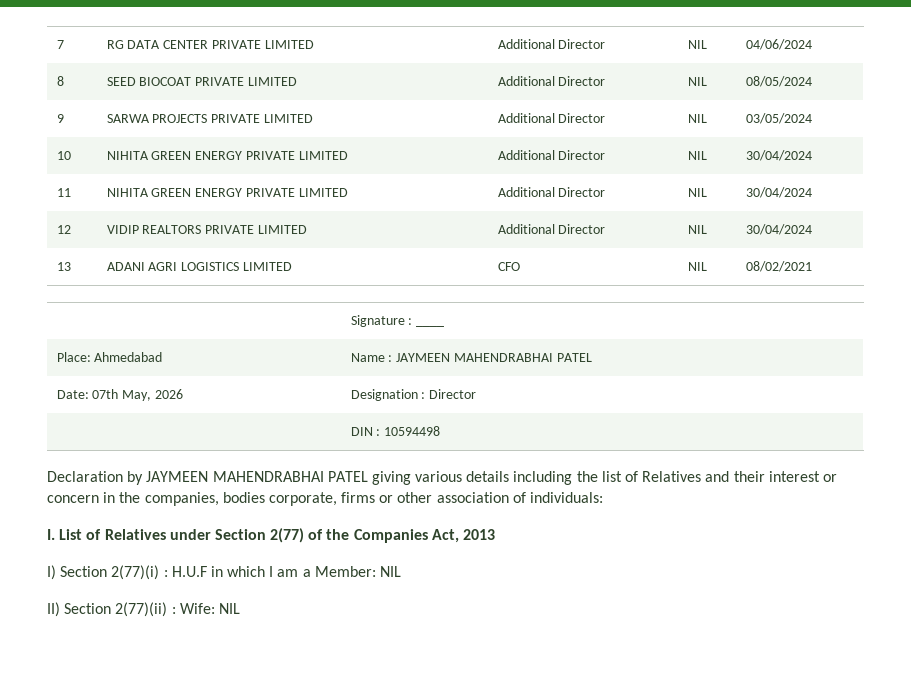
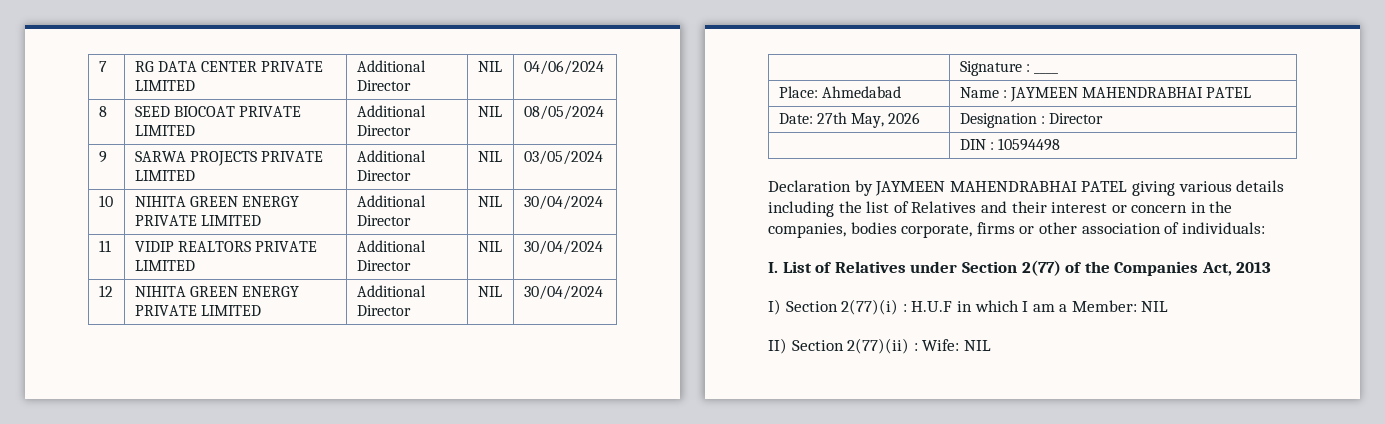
[106,188,348,197] [497,187,606,197] [687,188,707,197] [745,187,812,198] [56,225,71,234] [106,225,307,234] [497,224,606,234] [687,225,707,234] [745,224,812,235] [56,262,71,271] [106,262,292,271] [497,262,520,271] [687,262,707,271] [745,261,812,272] | NIHITA GREEN ENERGY PRIVATE LIMITED | Additional Director | NIL | 30/04/2024 // 12 | VIDIP REALTORS PRIVATE LIMITED | Additional Director | NIL | 30/04/2024 // 13 | ADANI AGRI LOGISTICS LIMITED | CFO | NIL | 08/02/2021 -> [134,241,317,252] [134,260,195,271] [356,240,426,252] [356,260,411,271] [477,241,502,252] [523,240,603,255] [98,285,113,297] [134,286,299,297] [134,305,261,316] [356,285,426,297] [356,305,411,316] [477,286,502,297] [523,285,603,300] | VIDIP REALTORS PRIVATE LIMITED | Additional Director | NIL | 30/04/2024 // 12 | NIHITA GREEN ENERGY PRIVATE LIMITED | Additional Director | NIL | 30/04/2024
[92,389,119,399] 07th -> [816,112,847,124] 27th

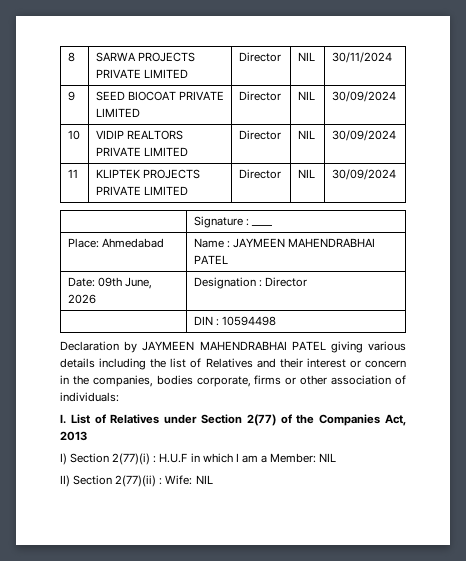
[98,61,107,72] [134,61,324,72] [134,80,195,91] [356,60,426,72] [356,80,411,91] [477,61,502,72] [523,60,604,75] [98,106,107,117] 7 | RG DATA CENTER PRIVATE LIMITED | Additional Director | NIL | 04/06/2024 // 8 -> [67,52,75,62] [95,52,195,62] [95,69,188,78] [238,52,281,62] [297,52,315,61] [331,52,392,63] [67,91,75,101] 8 | SARWA PROJECTS PRIVATE LIMITED | Director | NIL | 30/11/2024 // 9
[356,105,426,117] [356,125,411,136] [477,106,502,117] [523,105,604,120] [98,151,107,163] [134,151,323,166] [134,170,195,181] [356,150,426,162] [356,170,411,181] [477,151,502,162] [523,150,603,165] [98,195,113,207] [134,196,299,207] [134,215,261,226] [356,195,426,207] [356,215,411,226] [477,196,502,207] [523,195,603,210] [98,240,111,252] Additional Director | NIL | 08/05/2024 // 9 | SARWA PROJECTS PRIVATE LIMITED | Additional Director | NIL | 03/05/2024 // 10 | NIHITA GREEN ENERGY PRIVATE LIMITED | Additional Director | NIL | 30/04/2024 // 11 -> [238,91,281,101] [297,91,315,100] [331,91,396,102] [67,130,80,140] Director | NIL | 30/09/2024 // 10
[356,240,426,252] [356,260,411,271] [477,241,502,252] [523,240,603,255] [98,285,113,297] [134,286,299,297] [134,305,261,316] [356,285,426,297] [356,305,411,316] [477,286,502,297] [523,285,603,300] Additional Director | NIL | 30/04/2024 // 12 | NIHITA GREEN ENERGY PRIVATE LIMITED | Additional Director | NIL | 30/04/2024 -> [238,130,281,140] [297,130,315,139] [331,130,396,141] [67,169,78,178] [95,169,200,179] [95,186,188,195] [238,169,281,179] [297,169,315,178] [331,169,396,180] Director | NIL | 30/09/2024 // 11 | KLIPTEK PROJECTS PRIVATE LIMITED | Director | NIL | 30/09/2024
[816,112,884,128] 27th May, -> [97,277,153,289] 09th June,

